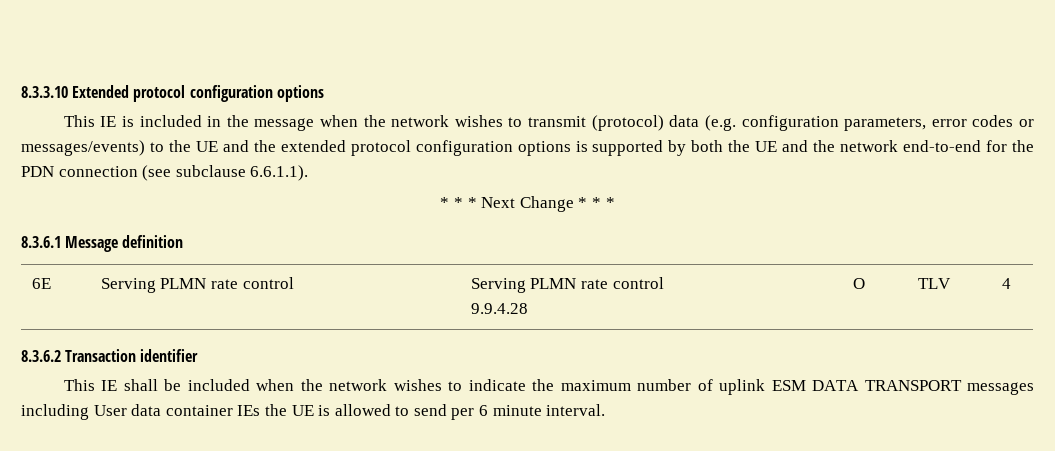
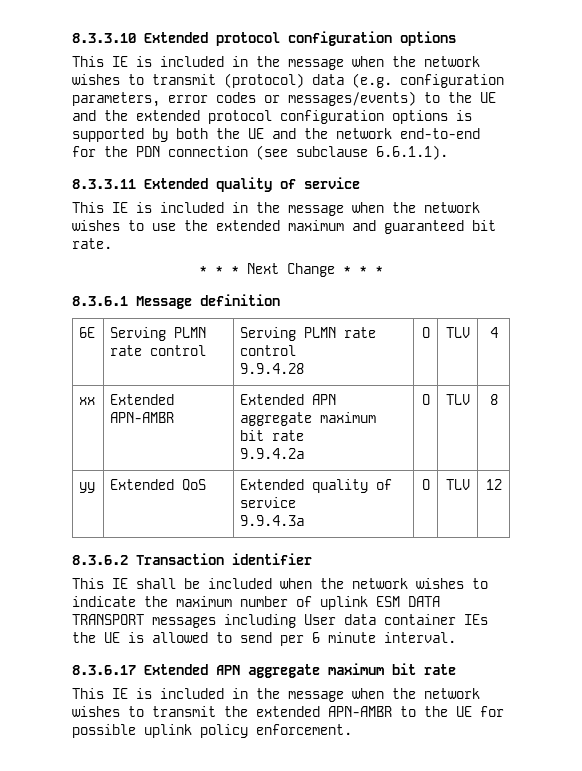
(309, 173) none -> [72,177,360,192] [72,202,480,216] [72,220,496,234] [72,238,112,249] // 8.3.3.11 Extended quality of service // This IE is included in the message when the network wishes to use the extended maximum and guaranteed bit rate.
(1011, 283) none -> [79,397,96,405] [110,394,175,405] [110,412,175,423] [240,394,337,405] [240,412,377,426] [240,430,305,441] [240,448,305,459] [421,394,430,405] [445,394,470,405] [489,394,498,405] [79,482,96,493] [110,479,207,491] [240,479,393,493] [240,497,297,508] [240,515,305,526] [421,479,430,490] [445,479,470,490] [485,479,502,490] // xx | Extended APN-AMBR | Extended APN aggregate maximum bit rate // 9.9.4.2a | O | TLV | 8 // yy | Extended QoS | Extended quality of service // 9.9.4.3a | O | TLV | 12
(606, 410) none -> [72,663,456,678] [72,688,480,702] [72,706,504,717] [72,724,352,738] // 8.3.6.17 Extended APN aggregate maximum bit rate // This IE is included in the message when the network wishes to transmit the extended APN-AMBR to the UE for possible uplink policy enforcement.

